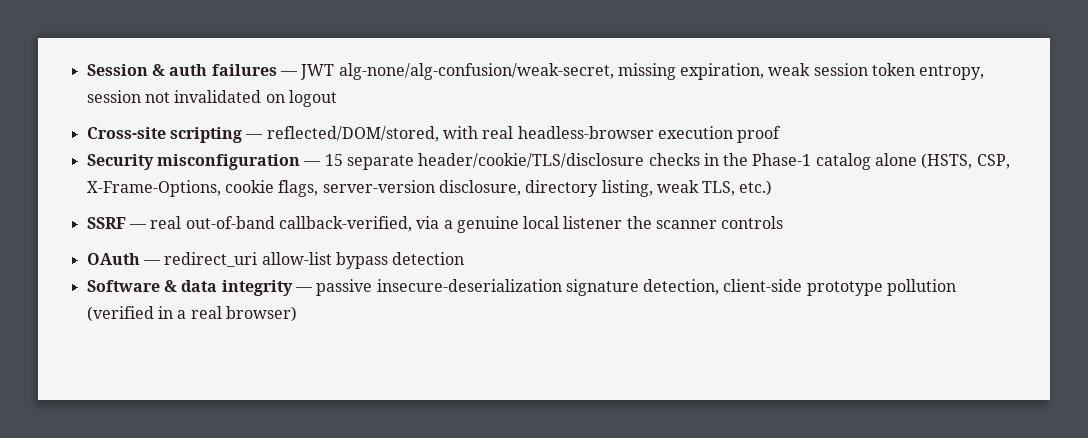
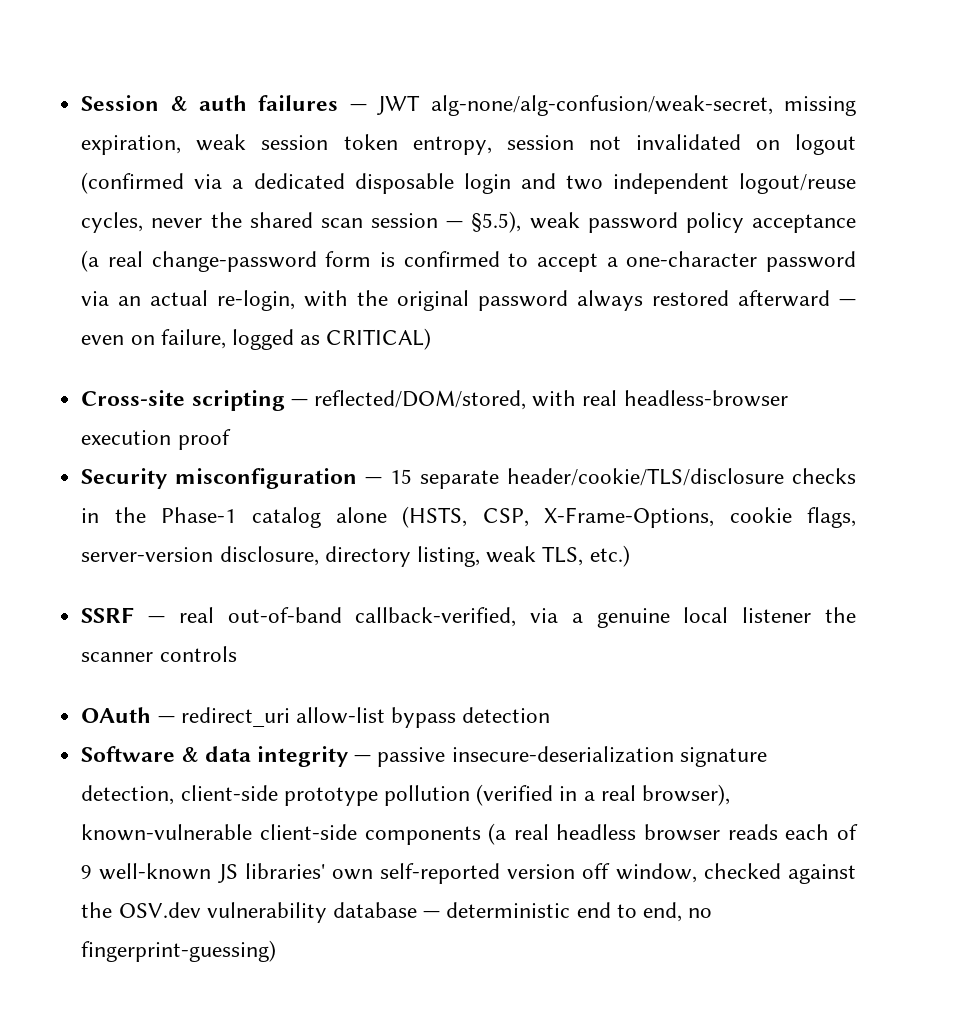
(337, 98) none -> [81,172,856,194] [81,211,856,233] [81,250,856,272] [81,290,857,311] [81,328,432,350] (confirmed via a dedicated disposable login and two independent logout/reuse cycles, never the shared scan session — §5.5), weak password policy acceptance (a real change-password form is confirmed to accept a one-character password via an actual re-login, with the original password always restored afterward — even on failure, logged as CRITICAL)
[225,306,297,322] browser) -> [641,784,730,806] [81,823,858,845] [81,863,856,884] [81,902,713,923] [81,940,277,962] browser), known-vulnerable client-side components (a real headless browser reads each of 9 well-known JS libraries' own self-reported version off window, checked against the OSV.dev vulnerability database — deterministic end to end, no fingerprint-guessing)

